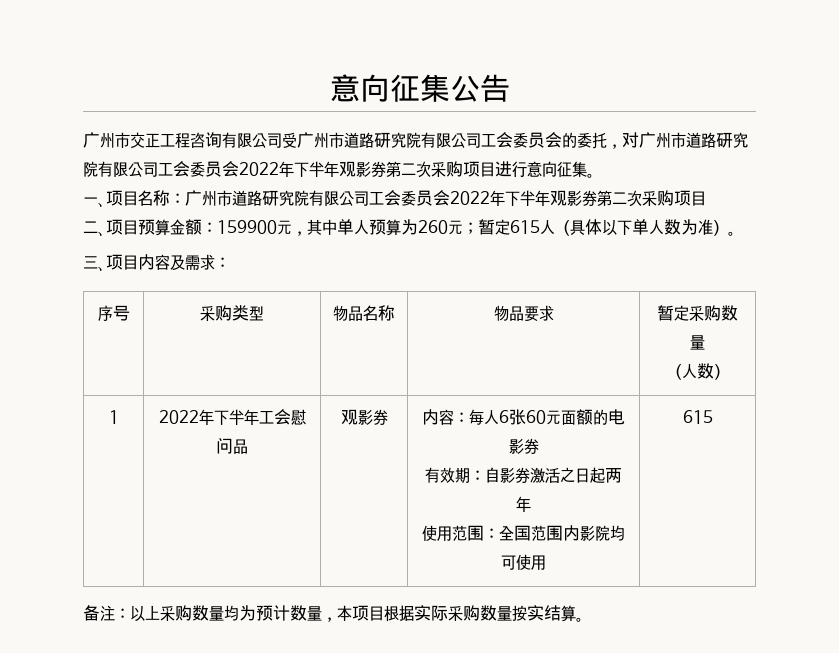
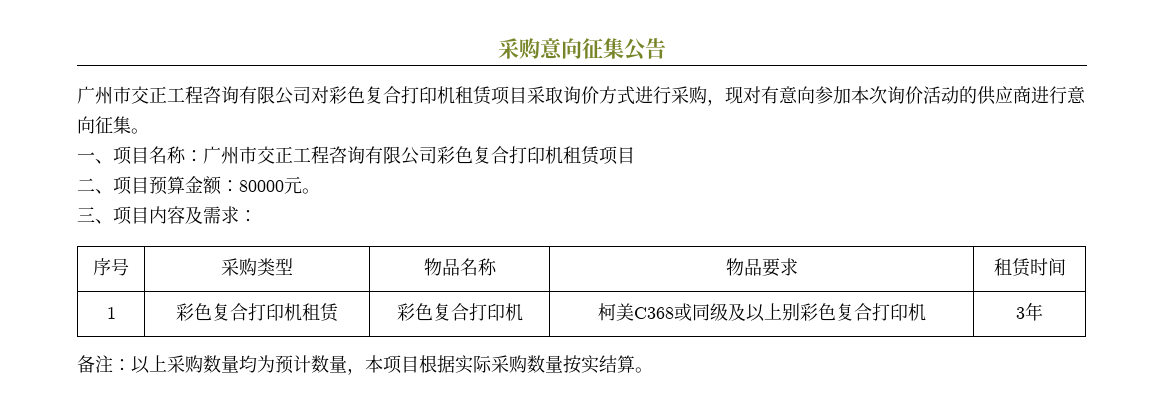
(329, 88) none -> [498,38,540,59] 采购
[282,132,748,149] [83,161,495,178] 受广州市道路研究院有限公司工会委员会的委托，对广州市道路研究院有限公司工会委员会2022年下半年观影券第二次采购项目 -> [311,86,1031,106] 对彩色复合打印机租赁项目采取询价方式进行采购，现对有意向参加本次询价活动的供应商
[232,190,674,207] 道路研究院有限公司工会委员会2022年下半年观影券第二次采购 -> [257,146,600,165] 交正工程咨询有限公司彩色复合打印机租赁
[217,219,728,236] 159900元，其中单人预算为260元；暂定615人（具体以下单人数为准） -> [239,176,302,194] 80000元
[657,305,738,321] [690,335,705,350] [666,363,729,380] [108,410,119,424] [158,409,306,426] [216,438,248,454] [340,409,388,425] [422,409,625,425] [508,438,539,454] [425,467,622,483] [516,496,531,513] [422,525,625,541] [501,554,546,570] [682,410,713,424] 暂定采购数量 // （人数） // 1 | 2022年下半年工会慰问品 | 观影券 | 内容：每人6张60元面额的电影券 // 有效期：自影券激活之日起两年 // 使用范围：全国范围内影院均可使用 | 615 -> [993,258,1066,277] [106,307,116,319] [176,303,339,322] [396,303,523,321] [597,303,926,322] [1016,302,1043,321] 租赁时间 // 1 | 彩色复合打印机租赁 | 彩色复合打印机 | 柯美C368或同级及以上别彩色复合打印机 | 3年

